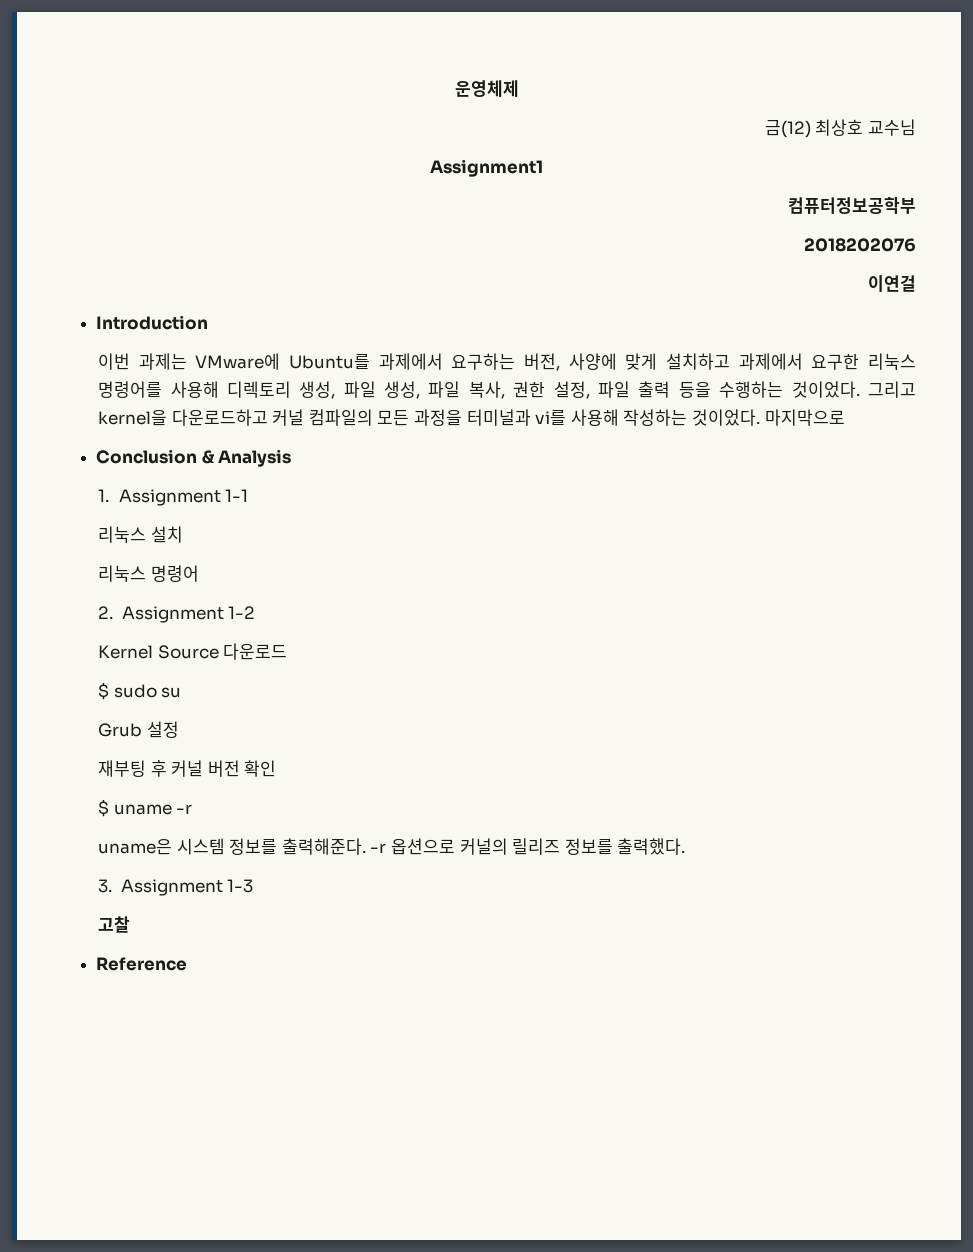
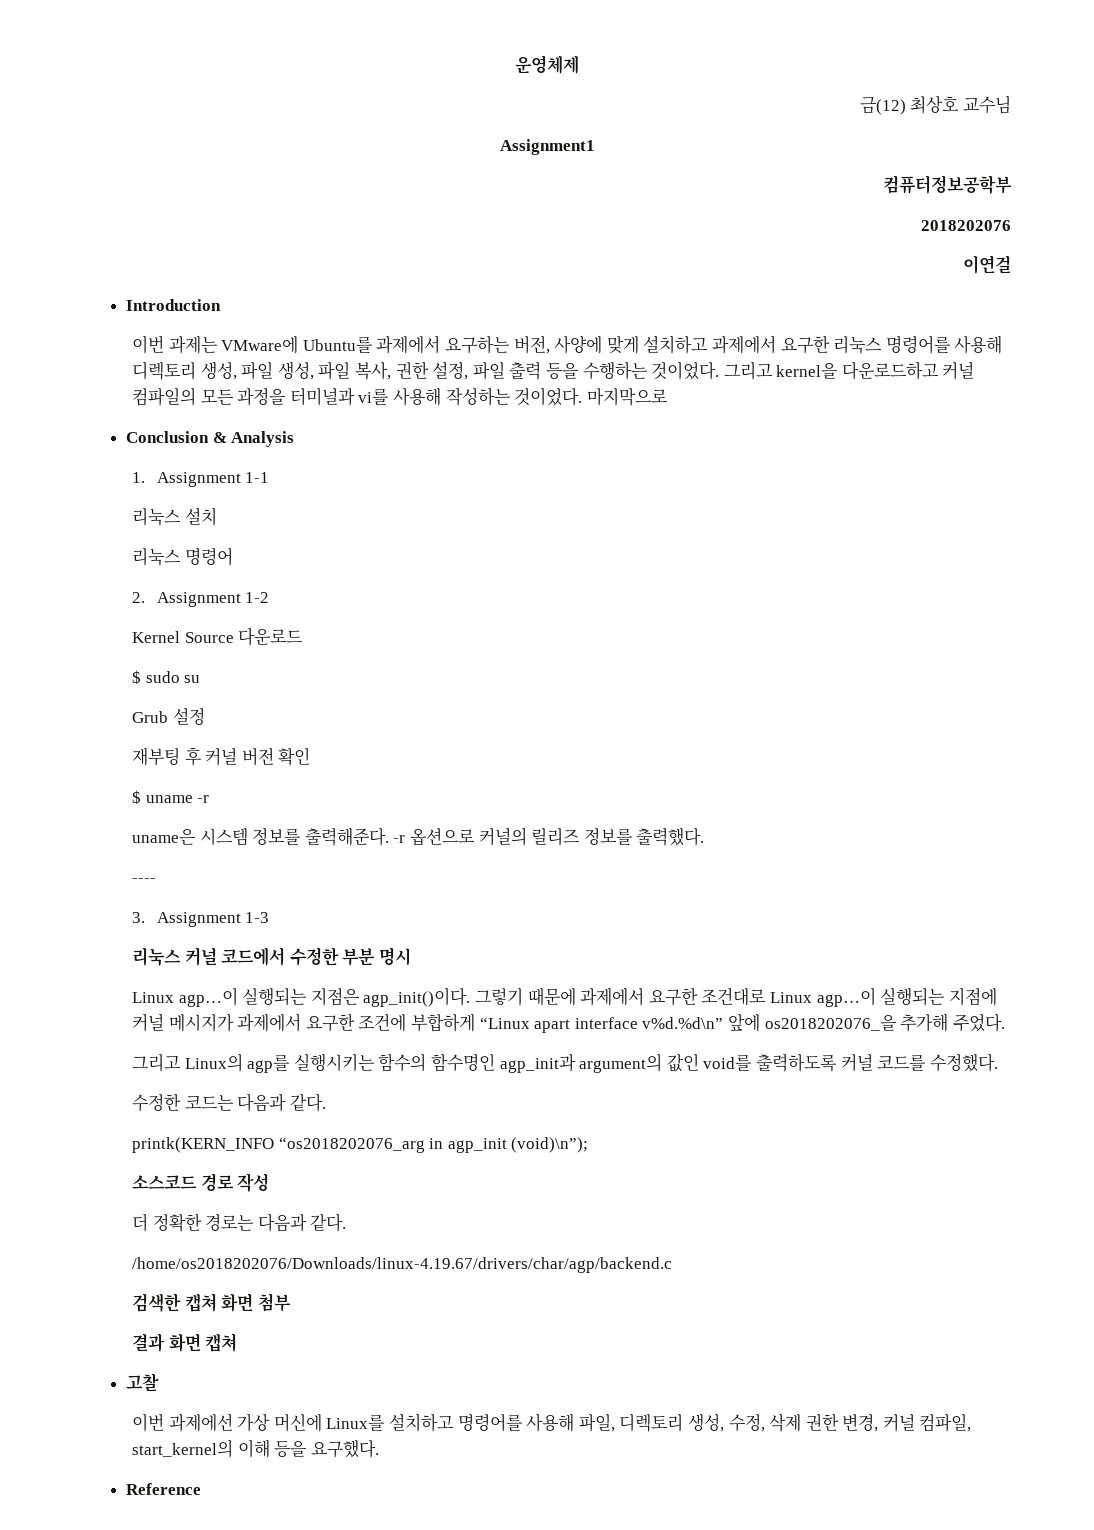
(686, 846) none -> [132,878,157,883] // ----
[98,916,131,933] 고찰 -> [132,947,411,966] [132,987,997,1007] [132,1013,1005,1033] [132,1053,998,1073] [132,1093,326,1112] [132,1137,589,1153] [132,1173,270,1192] [132,1213,347,1232] [132,1257,673,1273] [132,1293,291,1312] [132,1333,238,1352] [126,1373,160,1392] [132,1413,972,1432] [132,1439,379,1458] 리눅스 커널 코드에서 수정한 부분 명시 // Linux agp…이 실행되는 지점은 agp_init()이다. 그렇기 때문에 과제에서 요구한 조건대로 Linux agp…이 실행되는 지점에 커널 메시지가 과제에서 요구한 조건에 부합하게 “Linux apart interface v%d.%d\n” 앞에 os2018202076_을 추가해 주었다. // 그리고 Linux의 agp를 실행시키는 함수의 함수명인 agp_init과 argument의 값인 void를 출력하도록 커널 코드를 수정했다. // 수정한 코드는 다음과 같다. // printk(KERN_INFO “os2018202076_arg in agp_init (void)\n”); // 소스코드 경로 작성 // 더 정확한 경로는 다음과 같다. // /home/os2018202076/Downloads/linux-4.19.67/drivers/char/agp/backend.c // 검색한 캡쳐 화면 첨부 // 결과 화면 캡쳐 // 고찰 // 이번 과제에선 가상 머신에 Linux를 설치하고 명령어를 사용해 파일, 디렉토리 생성, 수정, 삭제 권한 변경, 커널 컴파일, start_kernel의 이해 등을 요구했다.

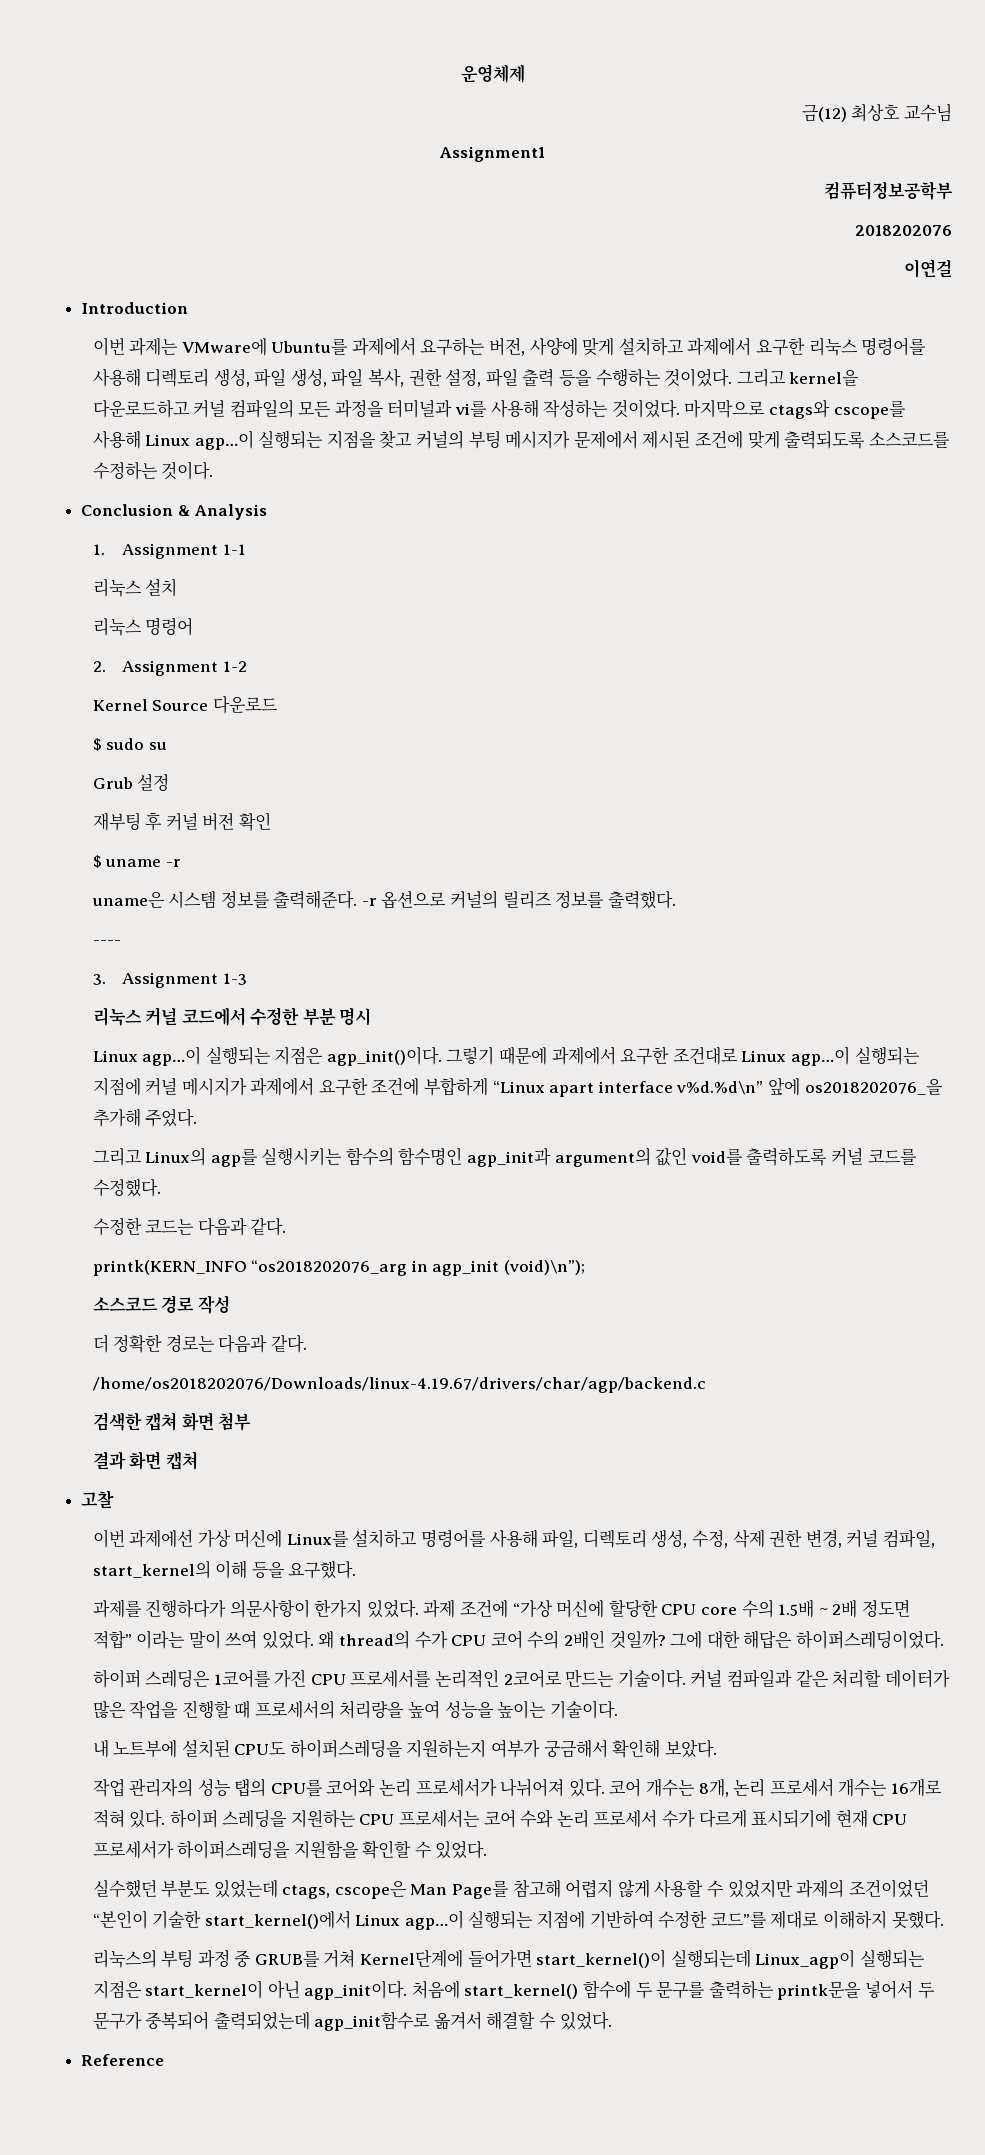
(668, 396) none -> [769,399,906,419] [92,430,950,450] [92,461,214,480] ctags와 cscope를 사용해 Linux agp…이 실행되는 지점을 찾고 커널의 부팅 메시지가 문제에서 제시된 조건에 맞게 출력되도록 소스코드를 수정하는 것이다.
(379, 1449) none -> [92,1599,910,1618] [92,1630,944,1649] [92,1669,950,1688] [92,1700,618,1719] [92,1739,717,1758] [92,1778,942,1797] [92,1809,908,1828] [92,1840,488,1859] [92,1879,929,1899] [92,1910,944,1930] [92,1949,926,1969] [92,1980,935,2000] [92,2011,612,2031] // 과제를 진행하다가 의문사항이 한가지 있었다. 과제 조건에 “가상 머신에 할당한 CPU core 수의 1.5배 ~ 2배 정도면 적합” 이라는 말이 쓰여 있었다. 왜 thread의 수가 CPU 코어 수의 2배인 것일까? 그에 대한 해답은 하이퍼스레딩이었다. // 하이퍼 스레딩은 1코어를 가진 CPU 프로세서를 논리적인 2코어로 만드는 기술이다. 커널 컴파일과 같은 처리할 데이터가 많은 작업을 진행할 때 프로세서의 처리량을 높여 성능을 높이는 기술이다. // 내 노트부에 설치된 CPU도 하이퍼스레딩을 지원하는지 여부가 궁금해서 확인해 보았다. // 작업 관리자의 성능 탭의 CPU를 코어와 논리 프로세서가 나뉘어져 있다. 코어 개수는 8개, 논리 프로세서 개수는 16개로 적혀 있다. 하이퍼 스레딩을 지원하는 CPU 프로세서는 코어 수와 논리 프로세서 수가 다르게 표시되기에 현재 CPU 프로세서가 하이퍼스레딩을 지원함을 확인할 수 있었다. // 실수했던 부분도 있었는데 ctags, cscope은 Man Page를 참고해 어렵지 않게 사용할 수 있었지만 과제의 조건이었던 “본인이 기술한 start_kernel()에서 Linux agp…이 실행되는 지점에 기반하여 수정한 코드”를 제대로 이해하지 못했다. // 리눅스의 부팅 과정 중 GRUB를 거쳐 Kernel단계에 들어가면 start_kernel()이 실행되는데 Linux_agp이 실행되는 지점은 start_kernel이 아닌 agp_init이다. 처음에 start_kernel() 함수에 두 문구를 출력하는 printk문을 넣어서 두 문구가 중복되어 출력되었는데 agp_init함수로 옮겨서 해결할 수 있었다.

